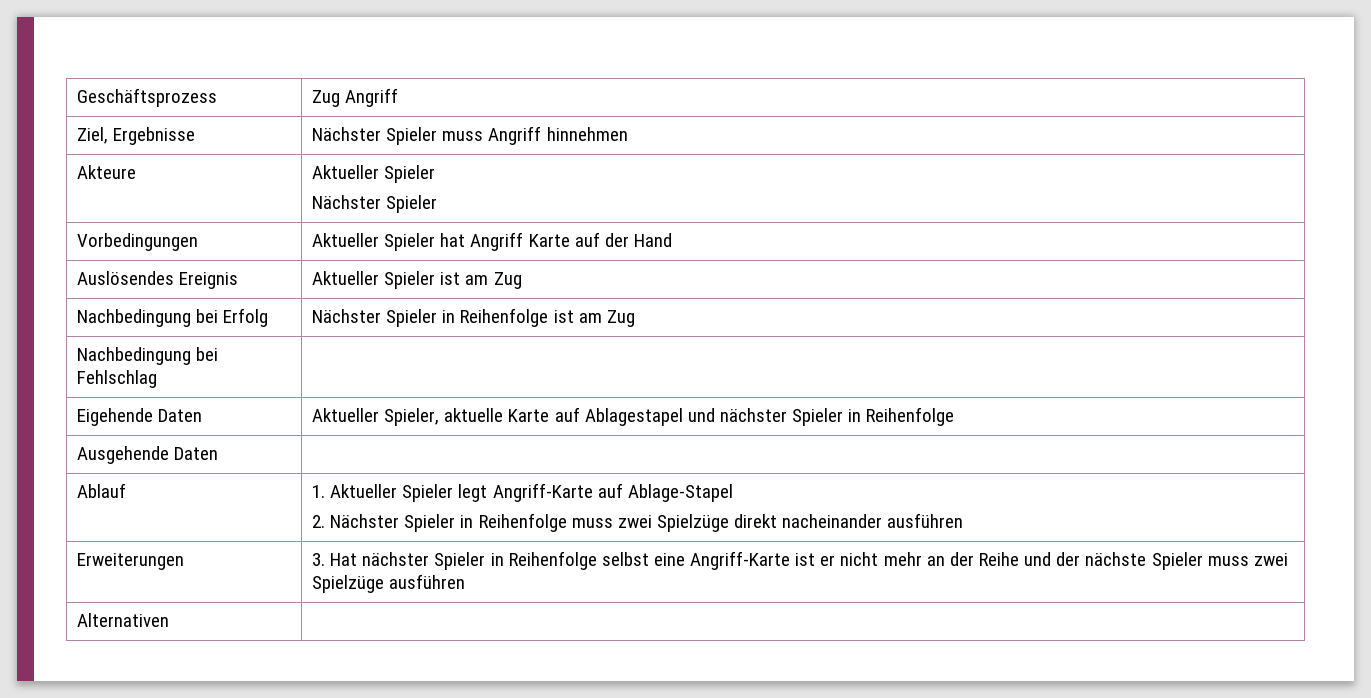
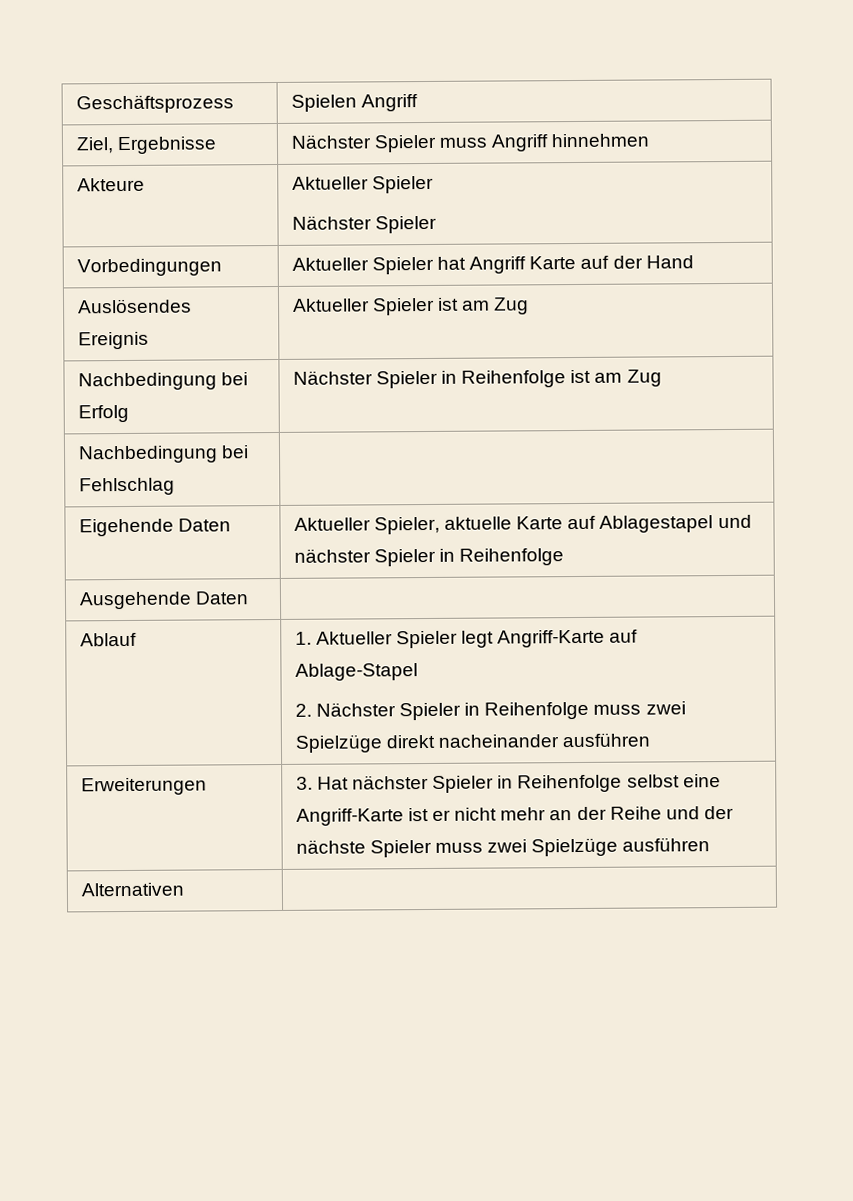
[312,90,341,107] Zug -> [290,94,357,112] Spielen

